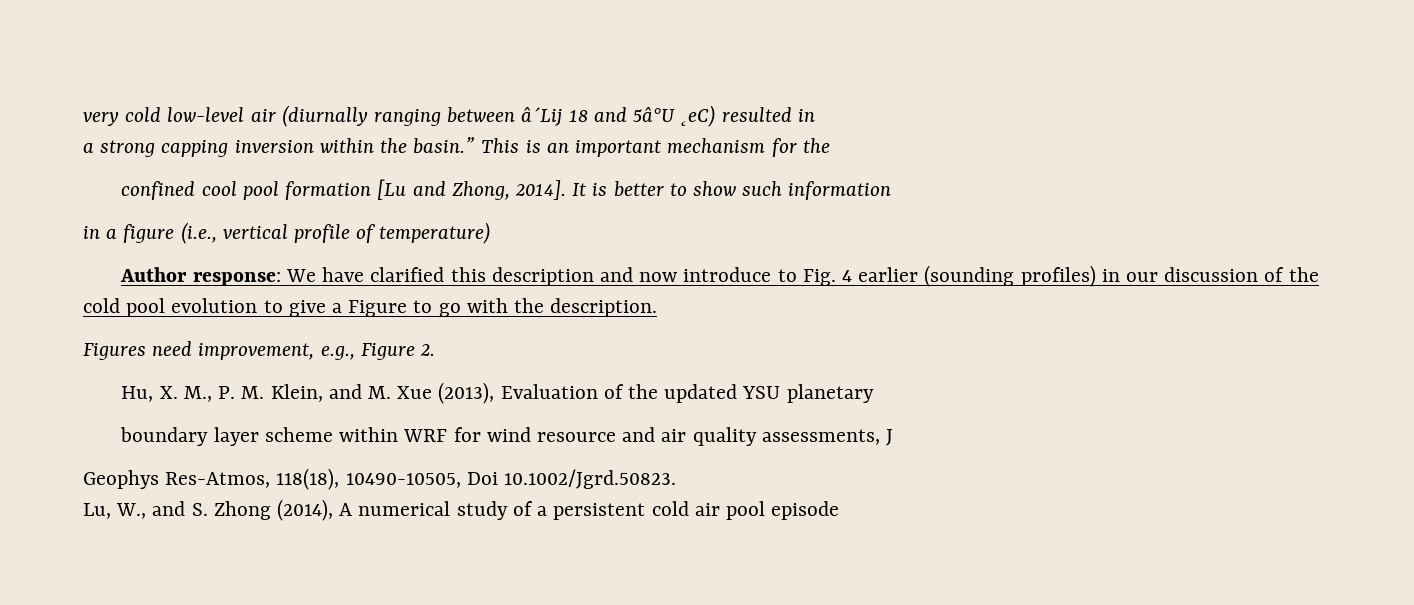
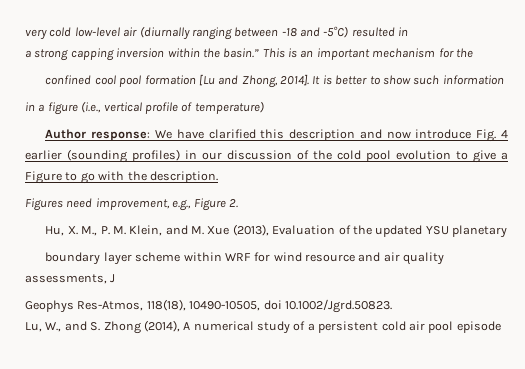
[521,105,716,127] â´Lij 18 and 5â°U ˛eC) -> [281,26,349,38] -18 and -5°C)
[777,269,797,282] to -> (472, 134) none
[466,472,498,485] Doi -> [263,300,282,310] doi

